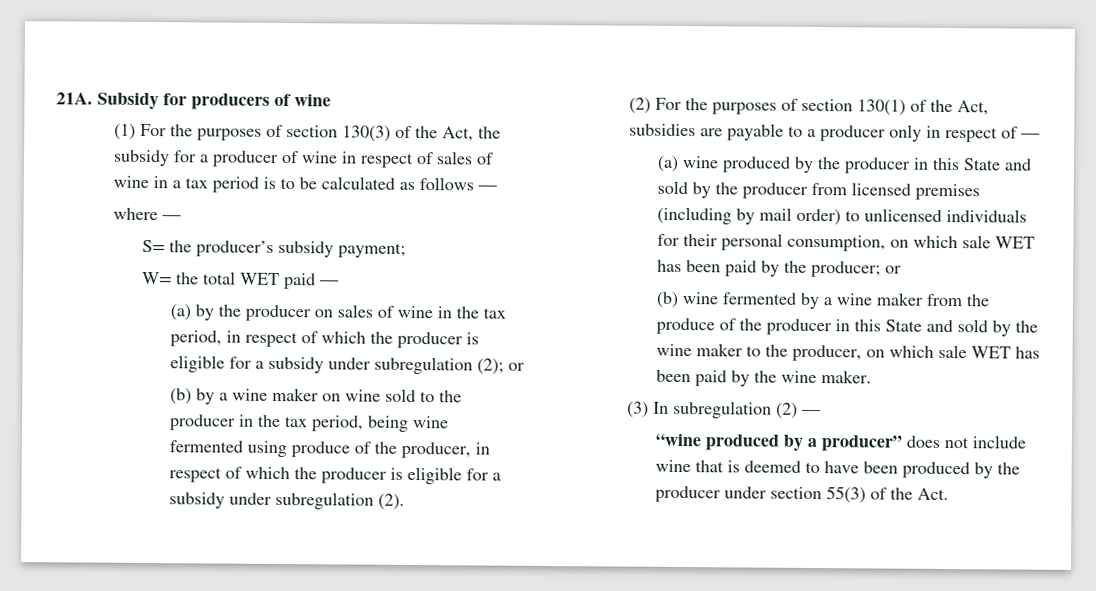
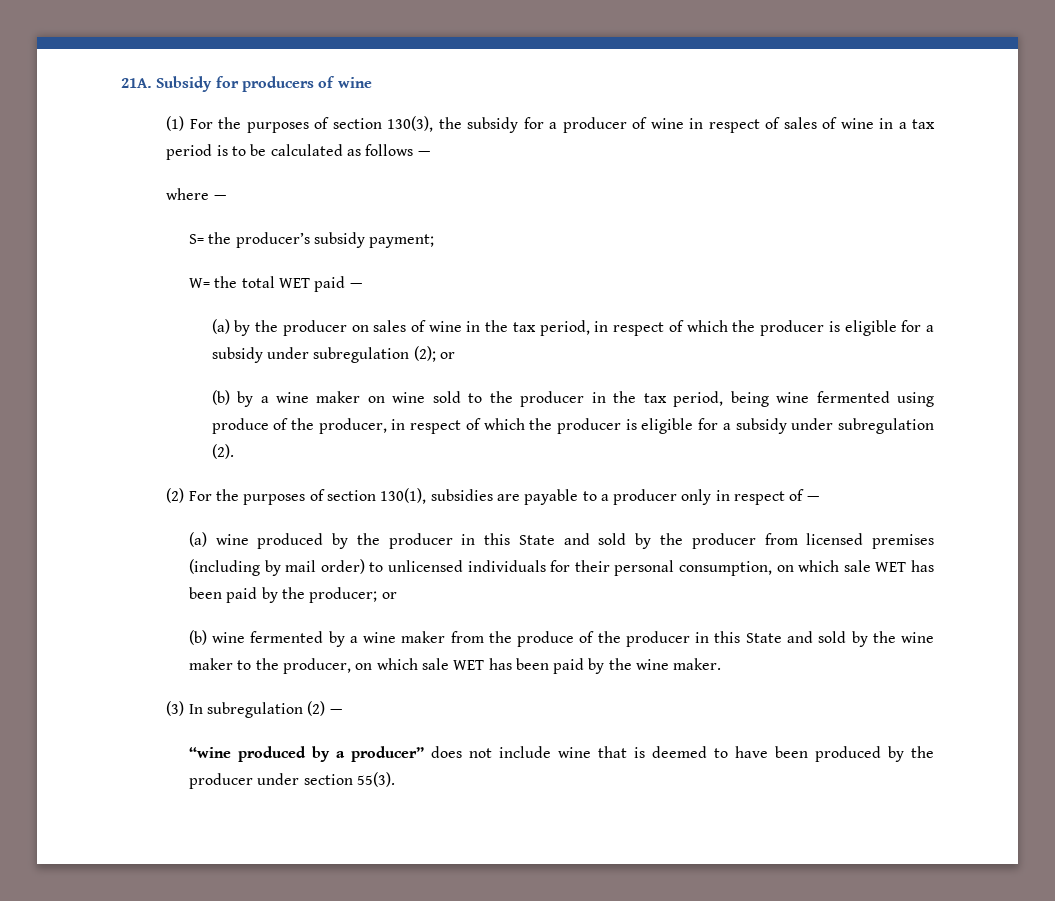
[342,125,475,142] 130(3) of the Act, -> [387,116,434,132] 130(3),
[857,99,990,116] 130(1) of the Act, -> [380,488,427,504] 130(1),
[826,486,950,504] 55(3) of the Act. -> [356,772,395,787] 55(3).

